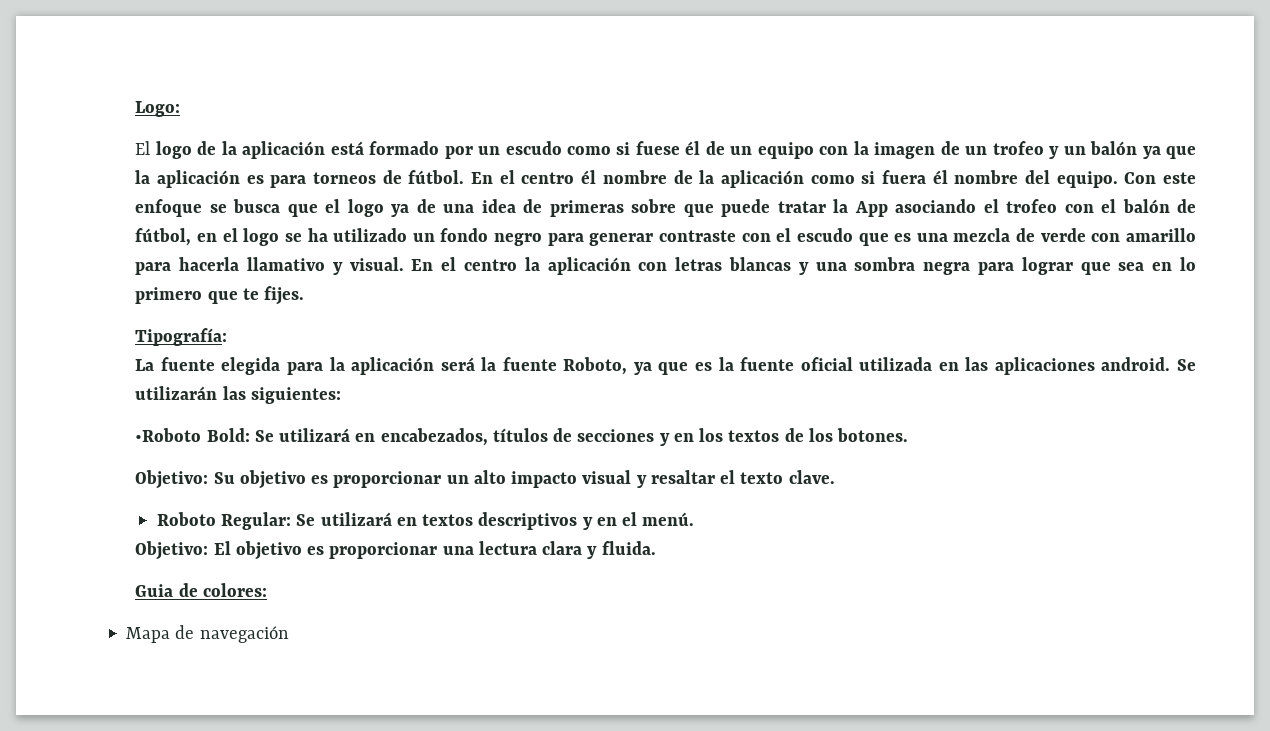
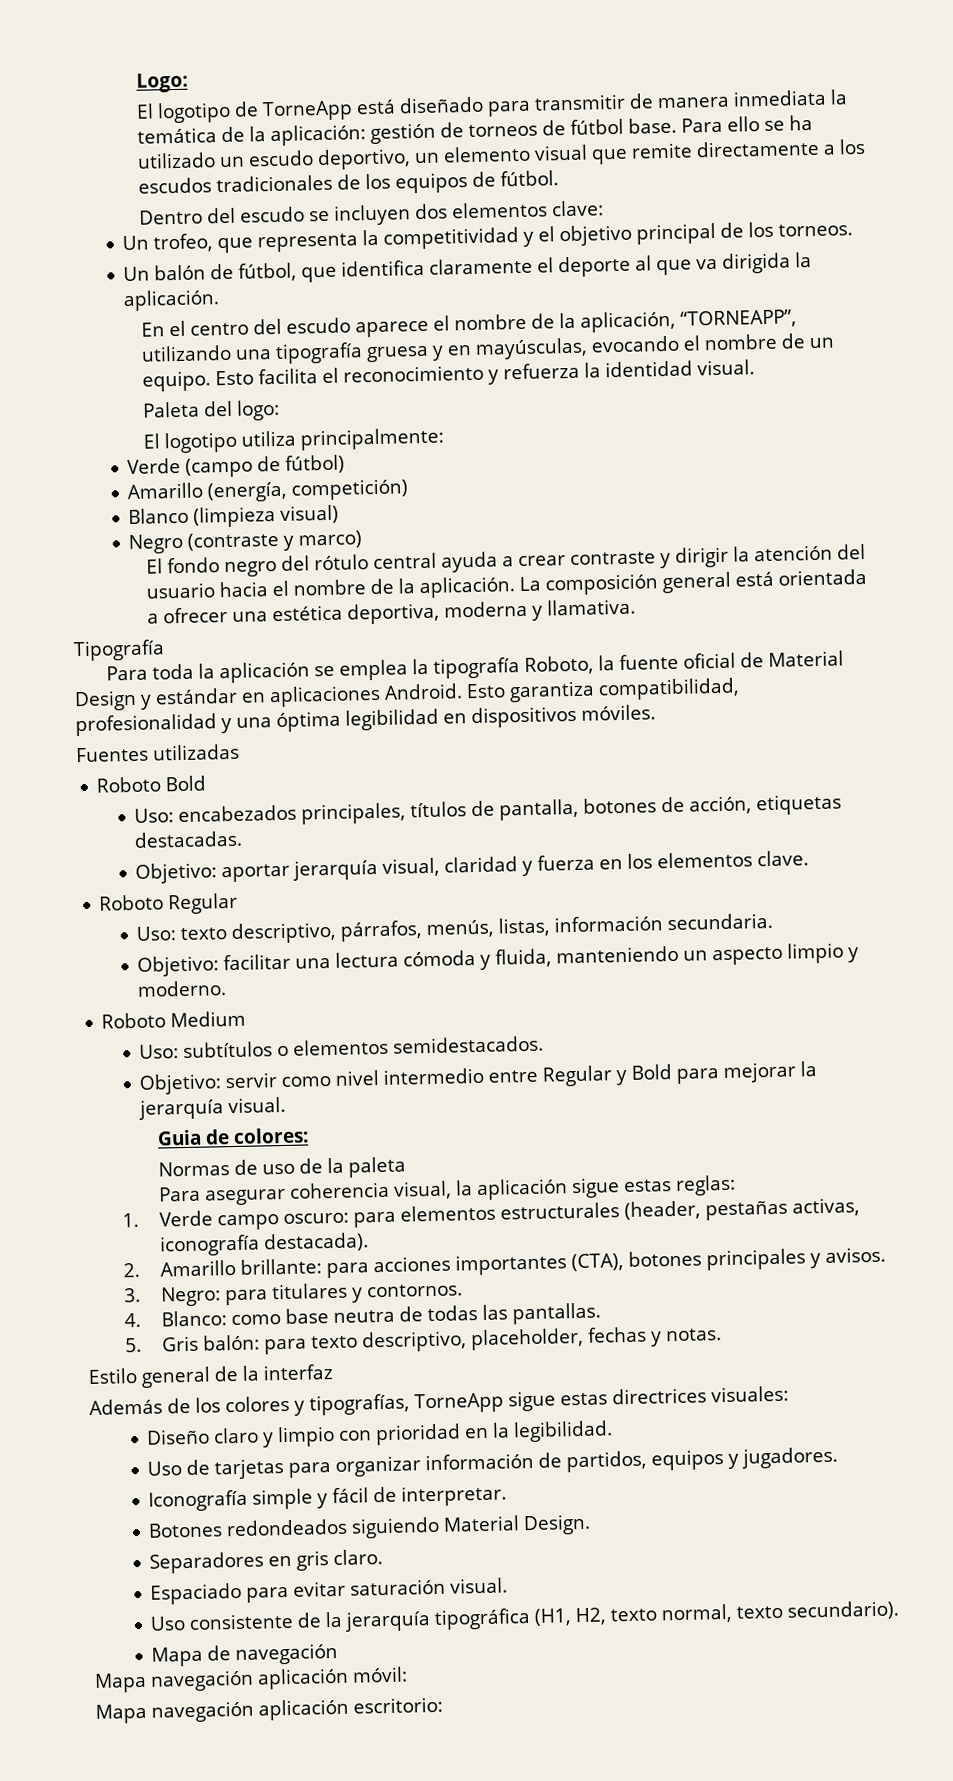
[155,141,1196,159] [135,170,1197,188] [135,199,1197,217] [135,228,1196,246] [135,257,1196,275] [135,286,305,305] [135,328,228,346] [135,357,1196,375] [135,386,341,404] [135,428,909,446] [135,470,835,489] [156,512,695,530] [135,541,656,560] [135,583,267,597] [126,625,289,643] logo de la aplicación está formado por un escudo como si fuese él de un equipo con la imagen de un trofeo y un balón ya que la aplicación es para torneos de fútbol. En el centro él nombre de la aplicación como si fuera él nombre del equipo. Con este enfoque se busca que el logo ya de una idea de primeras sobre que puede tratar la App asociando el trofeo con el balón de fútbol, en el logo se ha utilizado un fondo negro para generar contraste con el escudo que es una mezcla de verde con amarillo para hacerla llamativo y visual. En el centro la aplicación con letras blancas y una sombra negra para lograr que sea en lo primero que te fijes. // Tipografía: // La fuente elegida para la aplicación será la fuente Roboto, ya que es la fuente oficial utilizada en las aplicaciones android. Se utilizarán las siguientes: // •Roboto Bold: Se utilizará en encabezados, títulos de secciones y en los textos de los botones. // Objetivo: Su objetivo es proporcionar un alto impacto visual y resaltar el texto clave. // Roboto Regular: Se utilizará en textos descriptivos y en el menú. // Objetivo: El objetivo es proporcionar una lectura clara y fluida. // Guia de colores: // Mapa de navegación -> [156,89,848,124] [136,114,813,147] [136,138,866,171] [137,170,559,194] [138,200,604,226] [122,221,854,254] [123,252,813,283] [123,289,221,312] [140,309,797,338] [140,333,834,365] [141,359,755,392] [141,399,280,421] [142,427,444,454] [127,454,346,478] [127,478,409,503] [128,504,340,528] [128,530,363,555] [145,543,866,578] [145,568,867,599] [146,598,636,625] [73,639,165,662] [106,650,845,684] [74,677,740,712] [75,704,656,737] [76,743,240,763] [96,775,207,793] [134,793,843,825] [134,830,244,848] [135,850,810,884] [99,892,239,915] [136,912,774,945] [137,942,860,977] [137,980,228,997] [101,1010,247,1029] [139,1035,545,1059] [139,1061,818,1095] [138,1096,287,1120] [156,1127,309,1146] [157,1156,406,1178] [157,1174,736,1206] [121,1197,860,1231] [158,1232,369,1257] [122,1246,886,1279] [123,1282,463,1307] [123,1302,601,1328] [124,1326,722,1355] [88,1364,333,1388] [89,1385,789,1416] [146,1420,614,1448] [147,1446,839,1480] [148,1484,508,1512] [148,1513,592,1539] [149,1549,384,1574] [150,1577,509,1605] [150,1600,900,1632] [151,1642,339,1667] [94,1666,408,1693] [95,1696,443,1724] logotipo de TorneApp está diseñado para transmitir de manera inmediata la temática de la aplicación: gestión de torneos de fútbol base. Para ello se ha utilizado un escudo deportivo, un elemento visual que remite directamente a los escudos tradicionales de los equipos de fútbol. // Dentro del escudo se incluyen dos elementos clave: // Un trofeo, que representa la competitividad y el objetivo principal de los torneos. // Un balón de fútbol, que identifica claramente el deporte al que va dirigida la aplicación. // En el centro del escudo aparece el nombre de la aplicación, “TORNEAPP”, utilizando una tipografía gruesa y en mayúsculas, evocando el nombre de un equipo. Esto facilita el reconocimiento y refuerza la identidad visual. // Paleta del logo: // El logotipo utiliza principalmente: // Verde (campo de fútbol) // Amarillo (energía, competición) // Blanco (limpieza visual) // Negro (contraste y marco) // El fondo negro del rótulo central ayuda a crear contraste y dirigir la atención del usuario hacia el nombre de la aplicación. La composición general está orientada a ofrecer una estética deportiva, moderna y llamativa. // Tipografía // Para toda la aplicación se emplea la tipografía Roboto, la fuente oficial de Material Design y estándar en aplicaciones Android. Esto garantiza compatibilidad, profesionalidad y una óptima legibilidad en dispositivos móviles. // Fuentes utilizadas // Roboto Bold // Uso: encabezados principales, títulos de pantalla, botones de acción, etiquetas destacadas. // Objetivo: aportar jerarquía visual, claridad y fuerza en los elementos clave. // Roboto Regular // Uso: texto descriptivo, párrafos, menús, listas, información secundaria. // Objetivo: facilitar una lectura cómoda y fluida, manteniendo un aspecto limpio y moderno. // Roboto Medium // Uso: subtítulos o elementos semidestacados. // Objetivo: servir como nivel intermedio entre Regular y Bold para mejorar la jerarquía visual. // Guia de colores: // Normas de uso de la paleta // Para asegurar coherencia visual, la aplicación sigue estas reglas: // 1. Verde campo oscuro: para elementos estructurales (header, pestañas activas, iconografía destacada). // 2. Amarillo brillante: para acciones importantes (CTA), botones principales y avisos. // 3. Negro: para titulares y contornos. // 4. Blanco: como base neutra de todas las pantallas. // 5. Gris balón: para texto descriptivo, placeholder, fechas y notas. // Estilo general de la interfaz // Además de los colores y tipografías, TorneApp sigue estas directrices visuales: // Diseño claro y limpio con prioridad en la legibilidad. // Uso de tarjetas para organizar información de partidos, equipos y jugadores. // Iconografía simple y fácil de interpretar. // Botones redondeados siguiendo Material Design. // Separadores en gris claro. // Espaciado para evitar saturación visual. // Uso consistente de la jerarquía tipográfica (H1, H2, texto normal, texto secundario). // Mapa de navegación // Mapa navegación aplicación móvil: // Mapa navegación aplicación escritorio:

